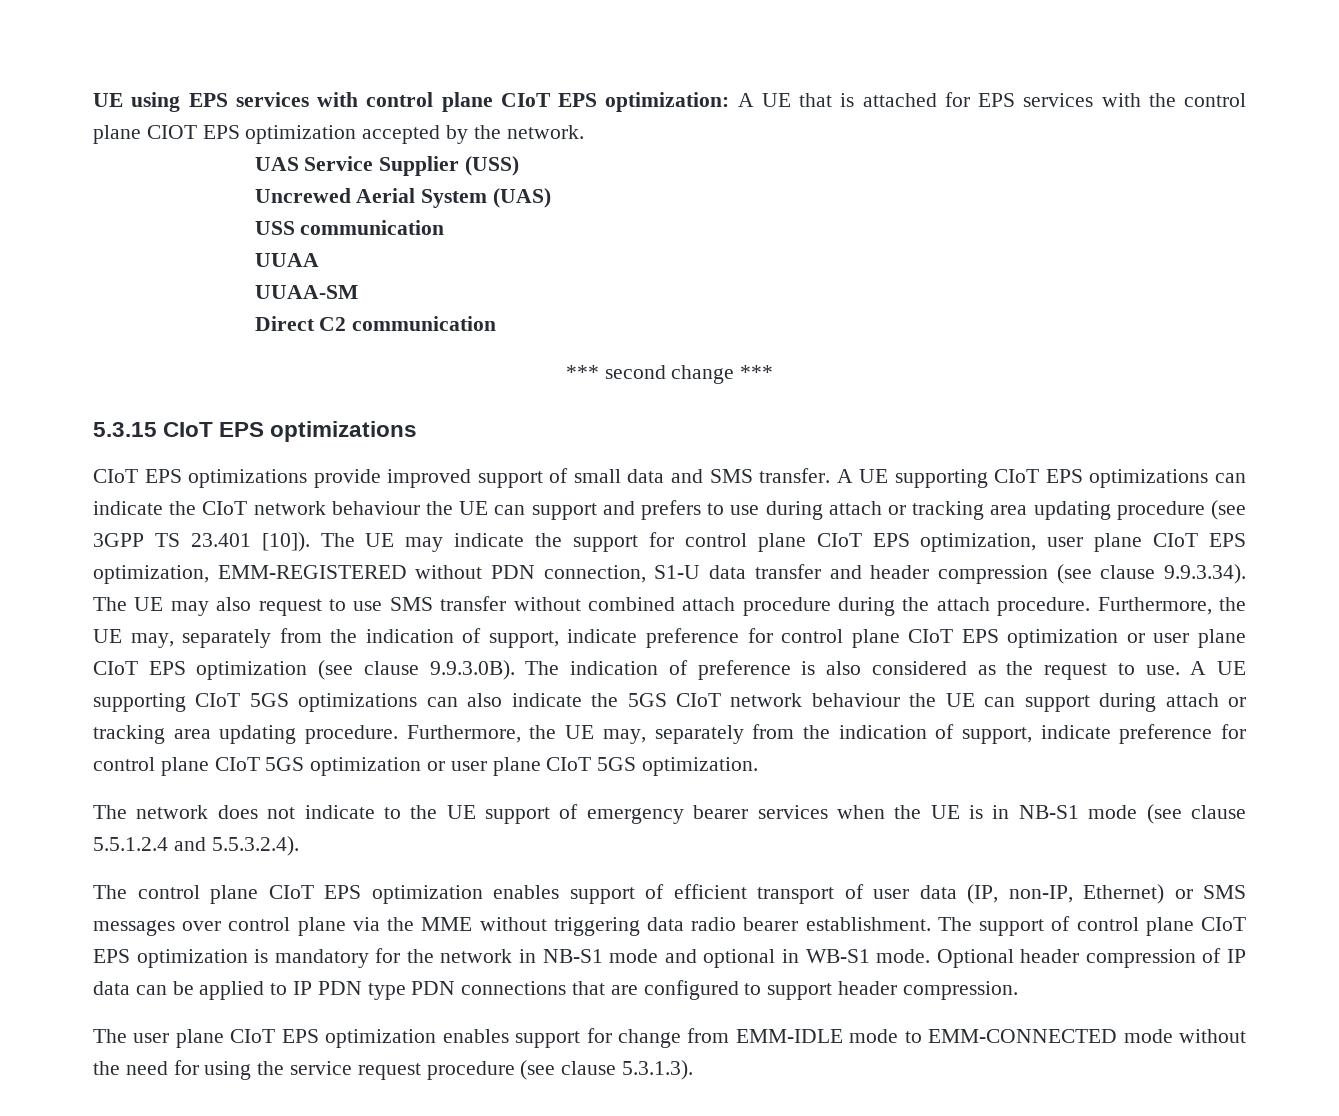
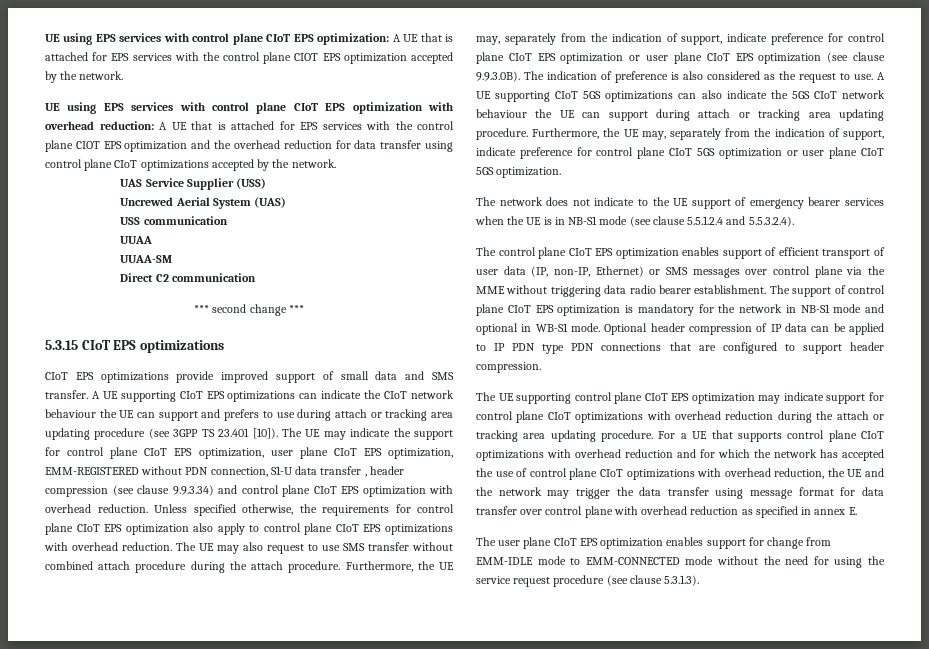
(584, 132) none -> [45,102,453,114] [45,121,454,130] [45,140,453,152] [45,159,336,171] // UE using EPS services with control plane CIoT EPS optimization with overhead reduction: A UE that is attached for EPS services with the control plane CIOT EPS optimization and the overhead reduction for data transfer using control plane CIoT optimizations accepted by the network.
[829,565,862,579] and -> [364,474,367,477] ,
[1164,564,1247,584] 9.9.3.34). -> [172,485,453,497] [45,504,454,516] [45,523,454,535] [44,542,172,551] 9.9.3.34) and control plane CIoT EPS optimization with overhead reduction. Unless specified otherwise, the requirements for control plane CIoT EPS optimization also apply to control plane CIoT EPS optimizations with overhead reduction.
(1018, 990) none -> [476,392,885,404] [476,411,884,423] [476,430,884,442] [476,449,884,461] [476,468,884,480] [476,487,884,499] [476,506,857,518] // The UE supporting control plane CIoT EPS optimization may indicate support for control plane CIoT optimizations with overhead reduction during the attach or tracking area updating procedure. For a UE that supports control plane CIoT optimizations with overhead reduction and for which the network has accepted the use of control plane CIoT optimizations with overhead reduction, the UE and the network may trigger the data transfer using message format for data transfer over control plane with overhead reduction as specified in annex E.

